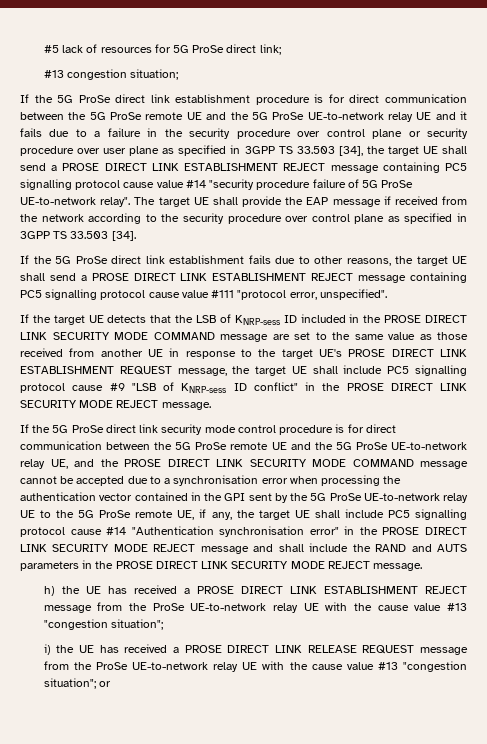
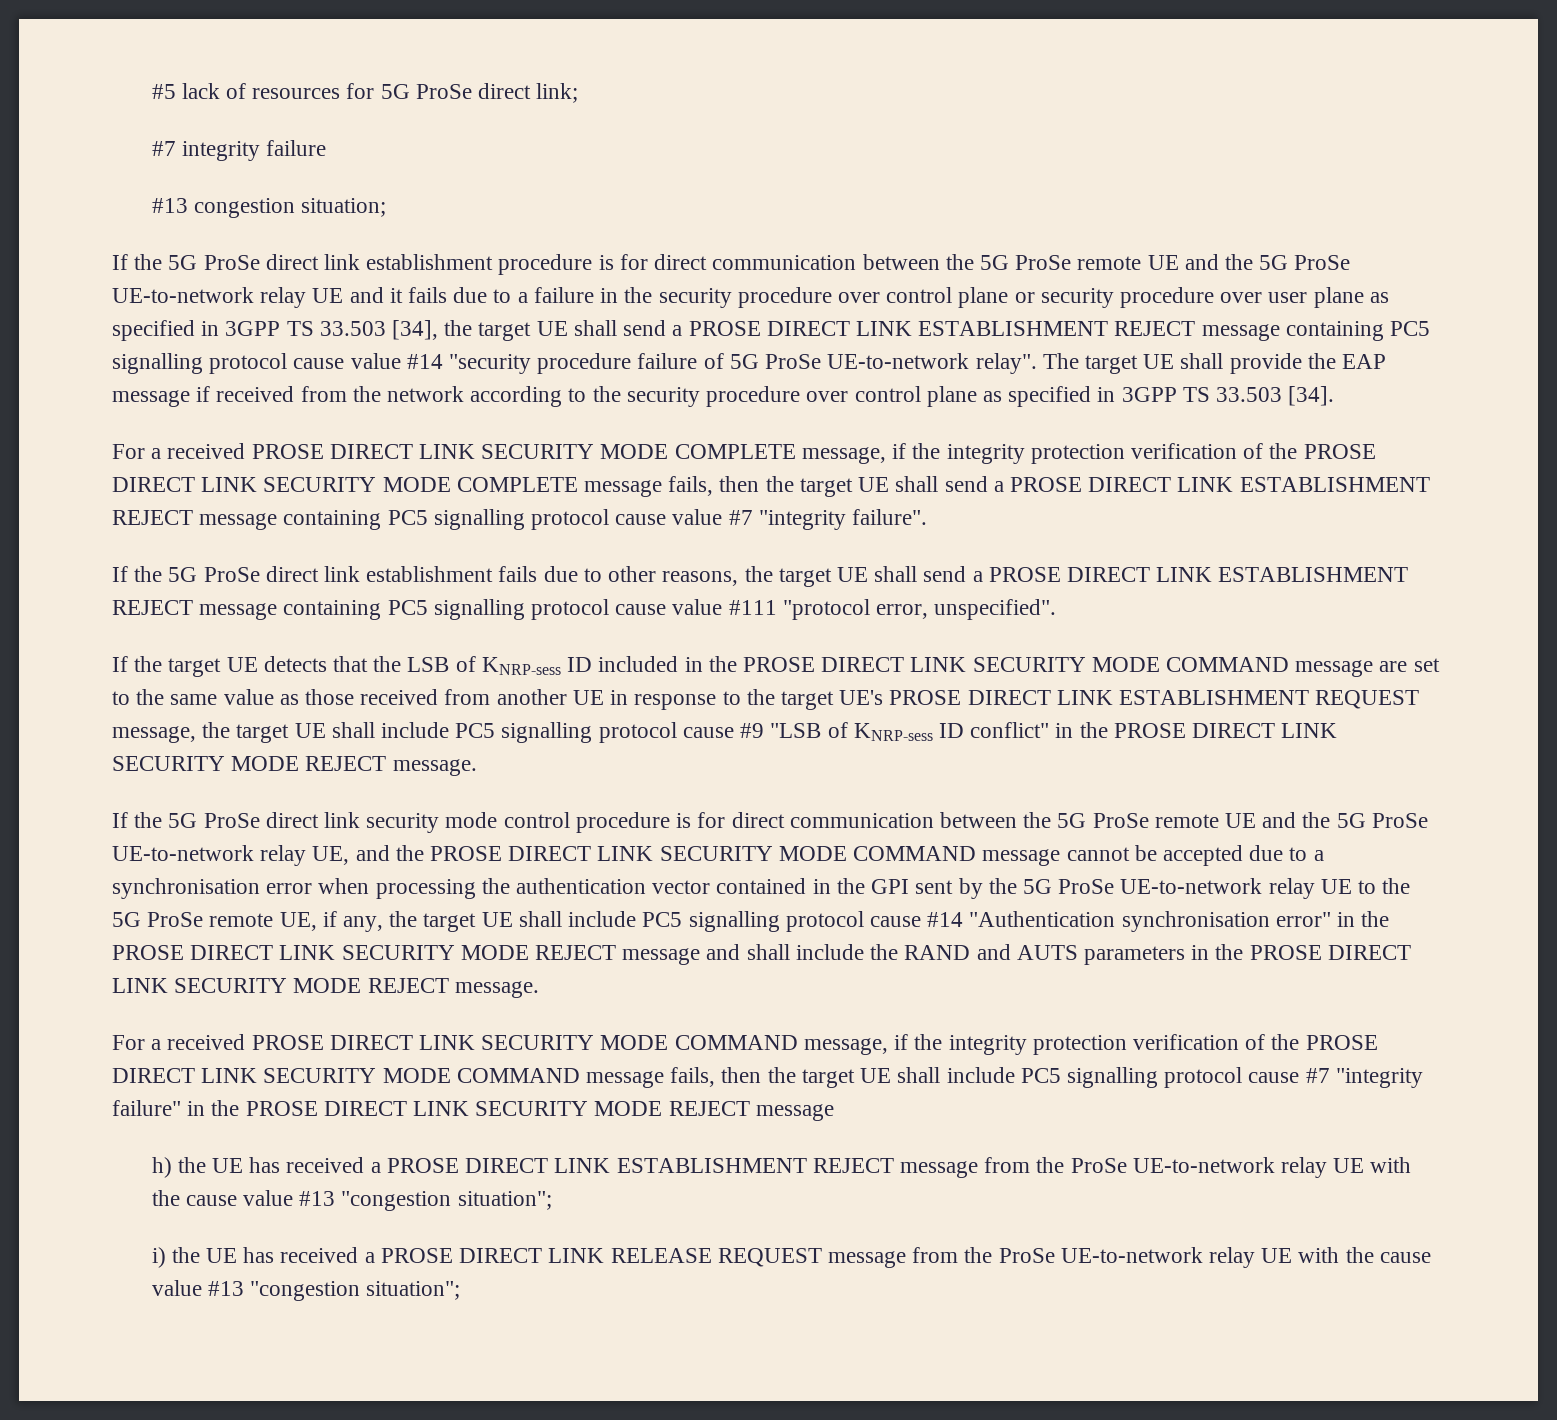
(281, 49) none -> [151,140,327,161] // #7 integrity failure
(136, 236) none -> [112,443,1376,464] [112,476,1430,497] [112,509,928,530] // For a received PROSE DIRECT LINK SECURITY MODE COMPLETE message, if the integrity protection verification of the PROSE DIRECT LINK SECURITY MODE COMPLETE message fails, then the target UE shall send a PROSE DIRECT LINK ESTABLISHMENT REJECT message containing PC5 signalling protocol cause value #7 "integrity failure".
(423, 567) none -> [112,1034,1378,1055] [112,1067,1423,1088] [112,1100,834,1121] // For a received PROSE DIRECT LINK SECURITY MODE COMMAND message, if the integrity protection verification of the PROSE DIRECT LINK SECURITY MODE COMMAND message fails, then the target UE shall include PC5 signalling protocol cause #7 "integrity failure" in the PROSE DIRECT LINK SECURITY MODE REJECT message
[99,681,112,687] or -> (461, 1290) none

